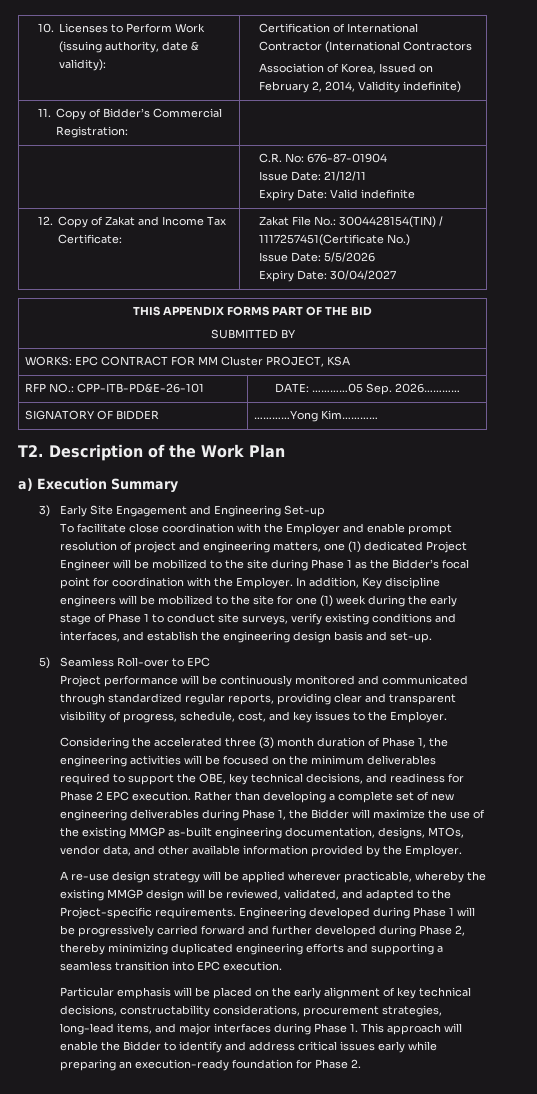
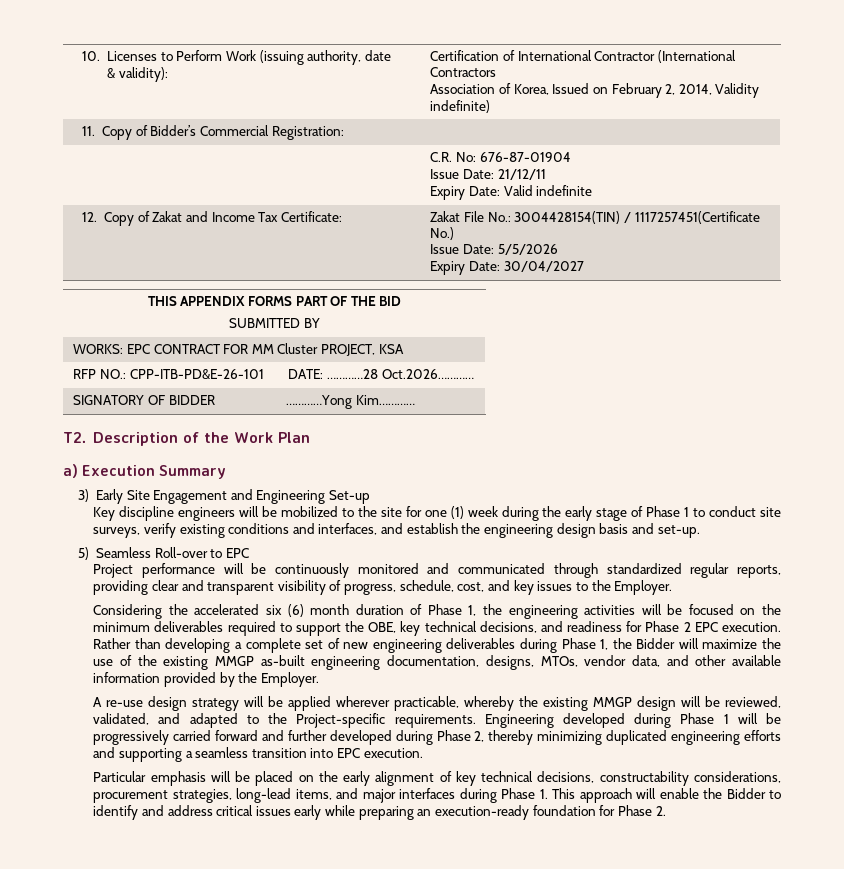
[311,383,460,395] …………05 Sep. 2026………… -> [327,369,474,379] …………28 Oct.2026…………
[59,523,452,535] [59,541,467,553] [59,559,469,571] [59,577,359,589] To facilitate close coordination with the Employer and enable prompt resolution of project and engineering matters, one (1) dedicated Project Engineer will be mobilized to the site during Phase 1 as the Bidder’s focal point for coordination with the Employer. In addition, -> (371, 497) none
[224,737,274,749] three (3) -> [265,604,304,617] six (6)

